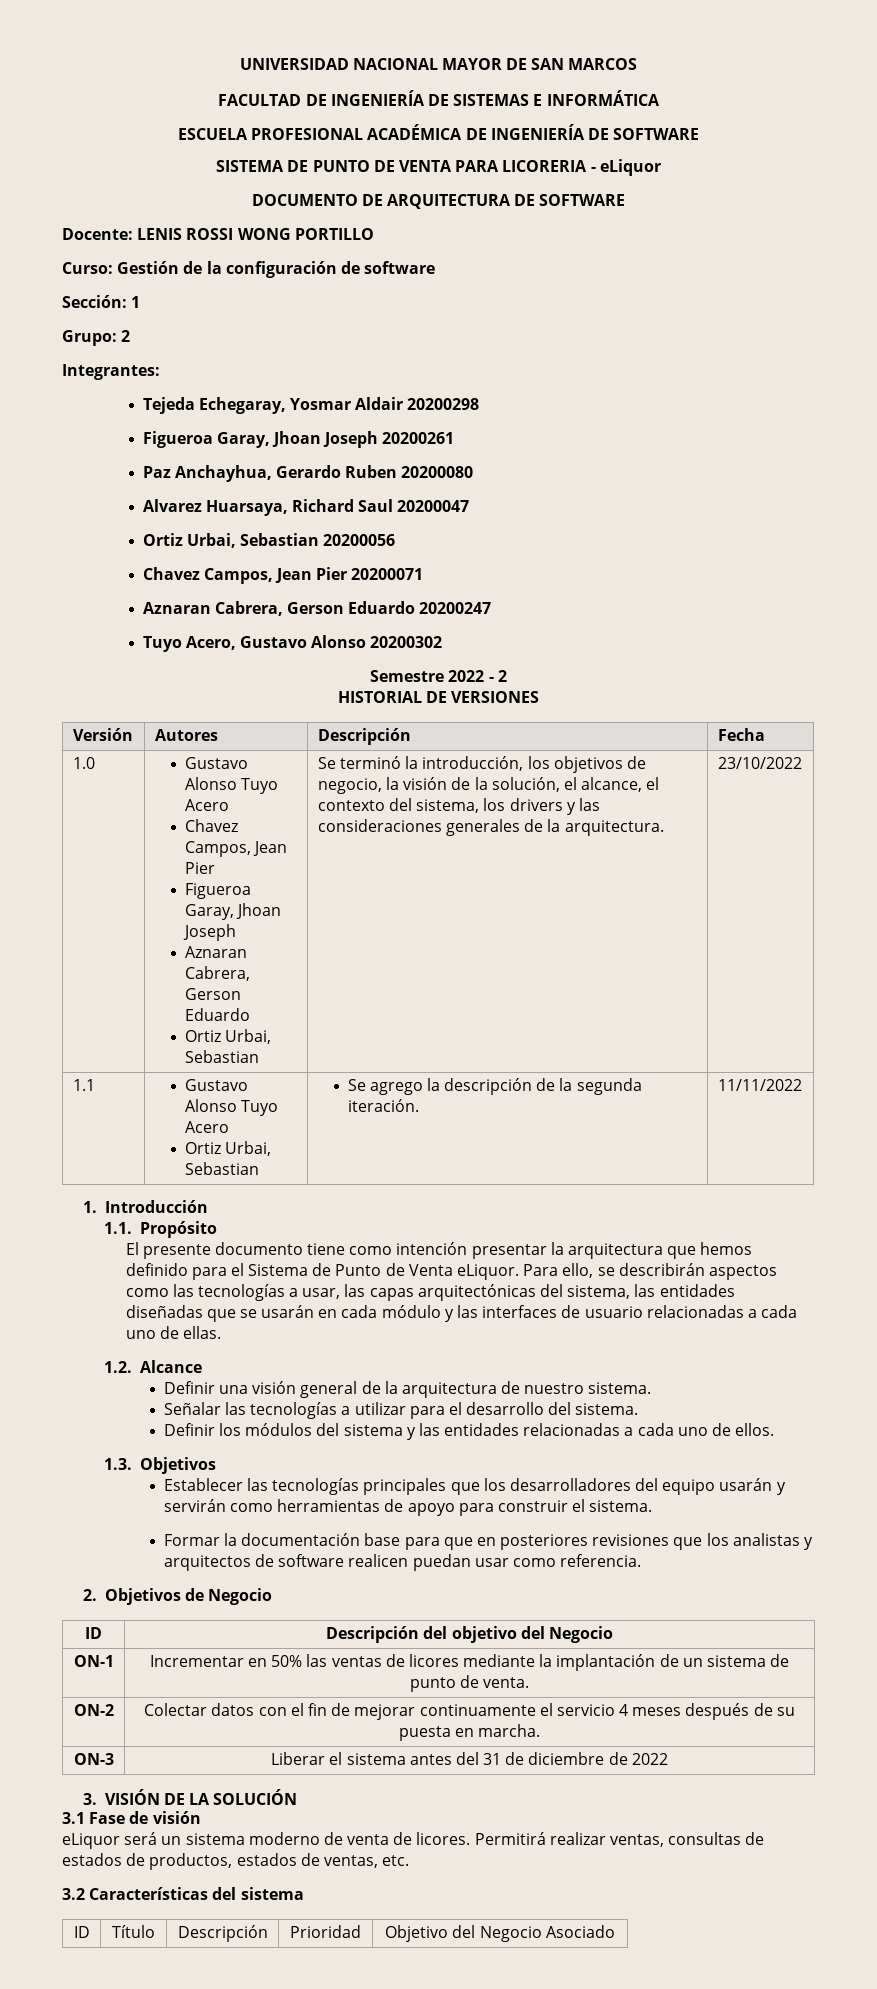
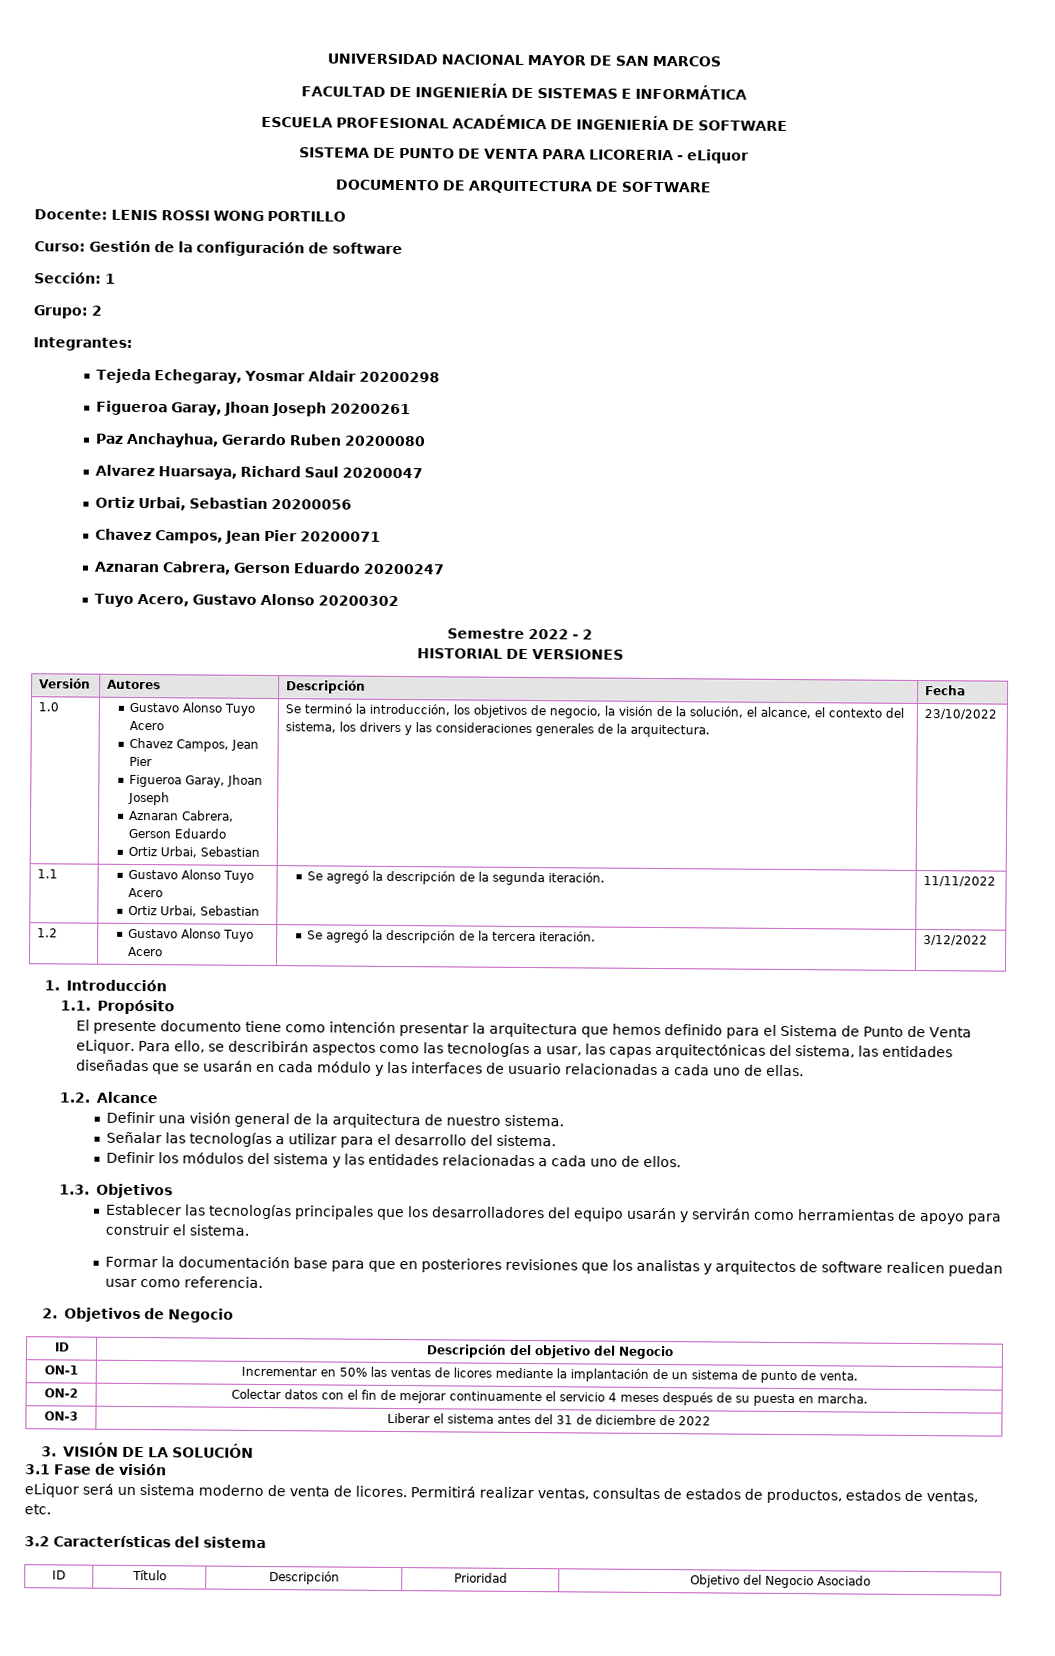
[369,1082,423,1095] agrego -> [326,870,370,884] agregó
(802, 1085) none -> [37,928,59,938] [128,928,255,942] [128,946,164,957] [307,929,597,944] [923,935,989,946] // 1.2 | Gustavo Alonso Tuyo Acero | Se agregó la descripción de la tercera iteración. | 3/12/2022

